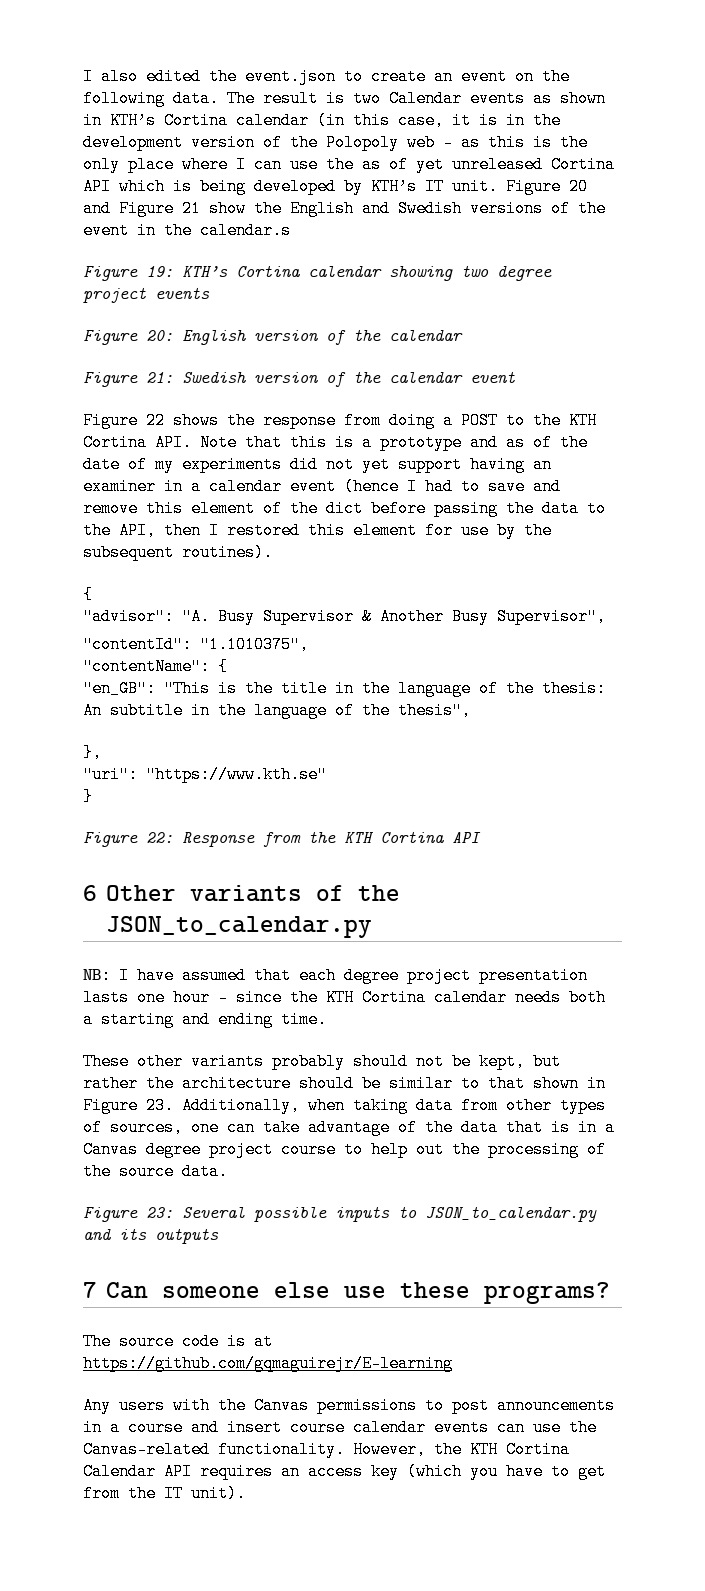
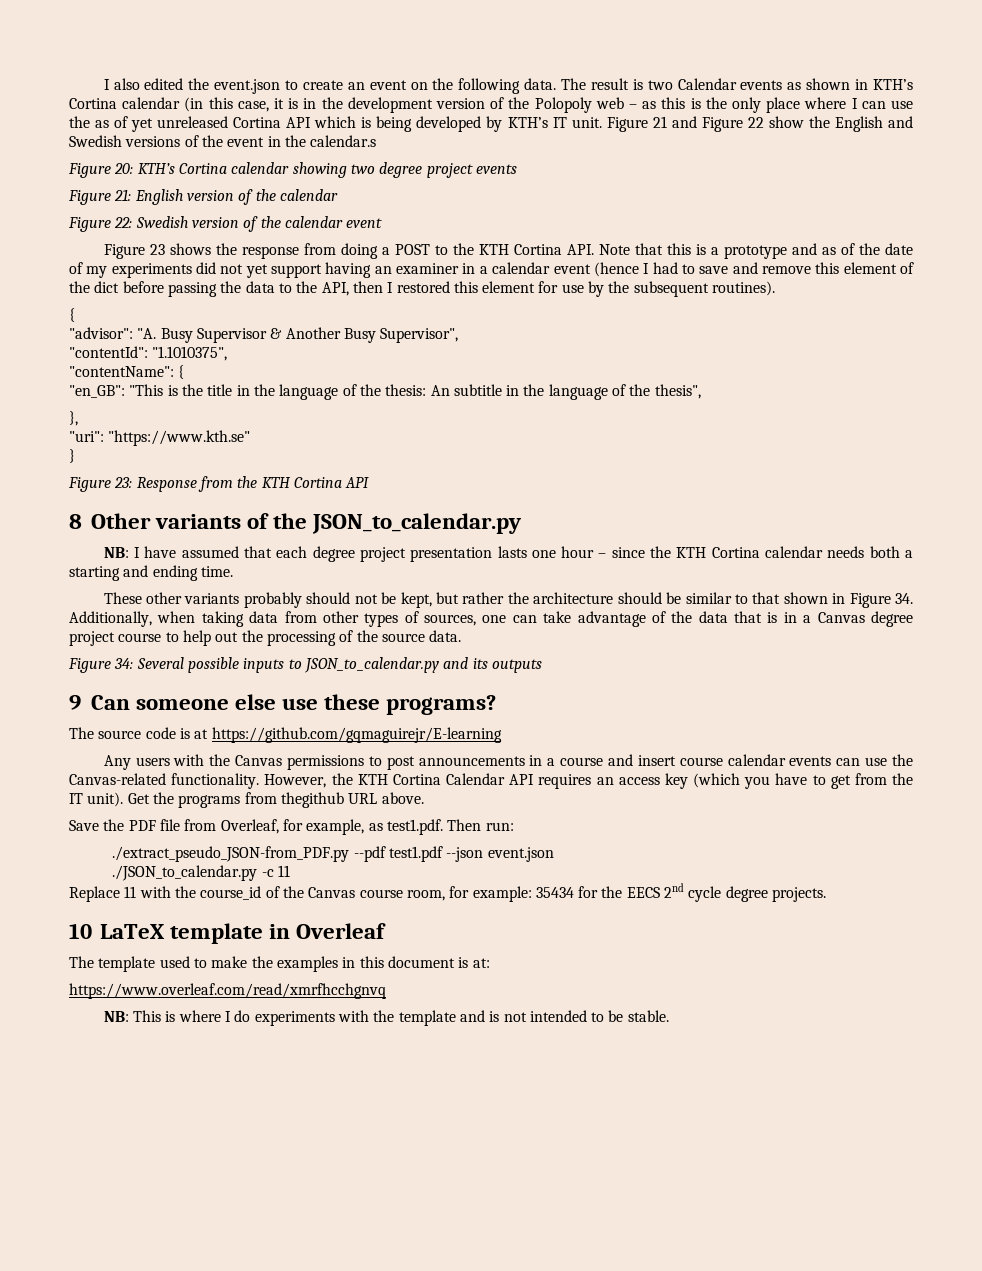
[569,178,588,195] 20 -> [652,116,667,128] 21
[182,200,201,217] 21 -> [747,117,764,128] 22
[146,266,173,277] 19: -> [114,163,134,174] 20:
[146,330,173,341] 20: -> [114,189,132,201] 21:
[146,372,173,383] 21: -> [114,217,133,228] 22:
[146,412,165,429] 22 -> [149,244,165,255] 23
[146,832,173,843] 22: -> [114,477,133,488] 23:
[83,885,97,901] 6 -> [69,514,82,529] 8
[146,1097,174,1114] 23. -> [894,593,913,604] 34.
[146,1207,173,1218] 23: -> [114,658,134,669] 34:
[83,1282,97,1298] 7 -> [69,695,81,710] 9
(246, 1493) none -> [127,792,424,808] [69,819,514,835] [112,846,554,862] [112,865,291,881] [69,883,827,902] [69,923,387,944] [69,956,490,972] [69,983,386,999] [103,1010,669,1026] Get the programs from thegithub URL above. // Save the PDF file from Overleaf, for example, as test1.pdf. Then run: // ./extract_pseudo_JSON-from_PDF.py --pdf test1.pdf --json event.json // ./JSON_to_calendar.py -c 11 // Replace 11 with the course_id of the Canvas course room, for example: 35434 for the EECS 2nd cycle degree projects. // 10 LaTeX template in Overleaf // The template used to make the examples in this document is at: // https://www.overleaf.com/read/xmrfhcchgnvq // NB: This is where I do experiments with the template and is not intended to be stable.

